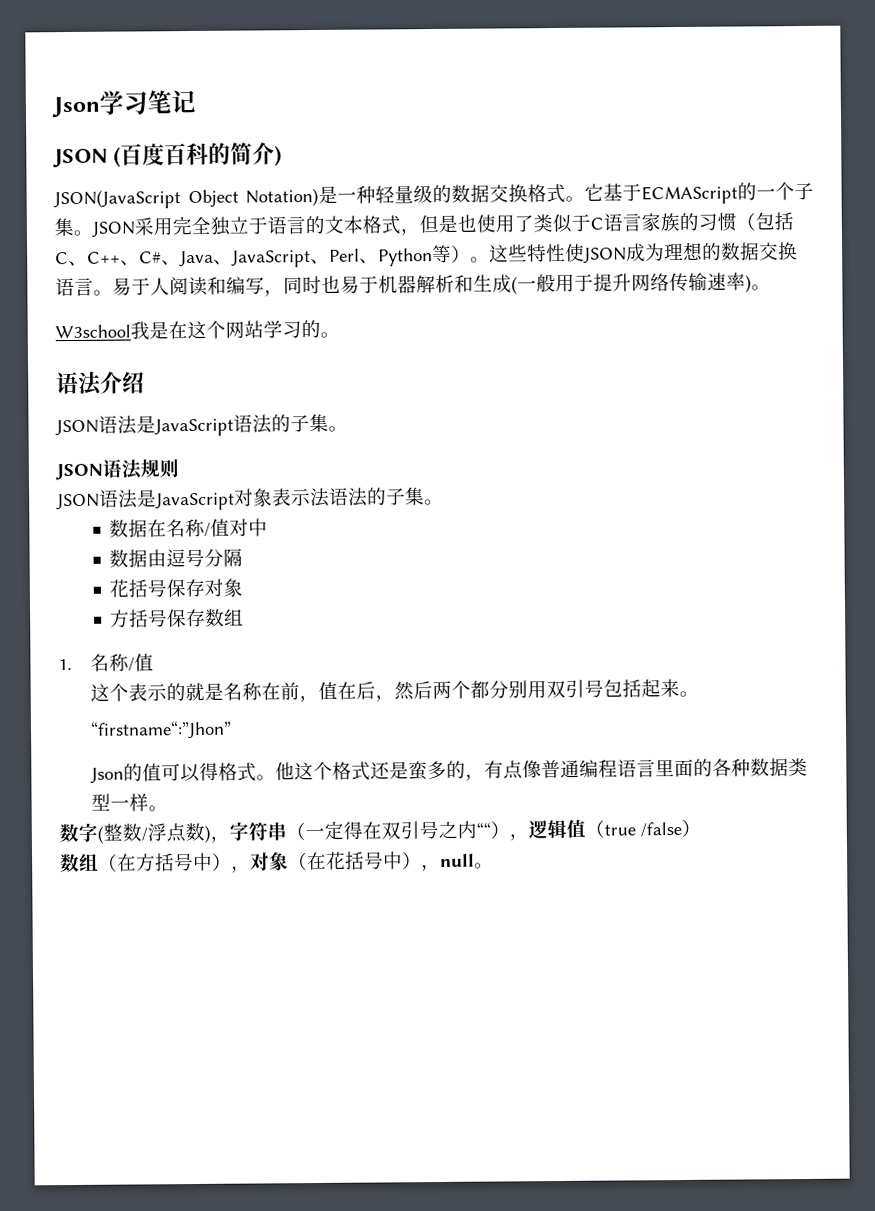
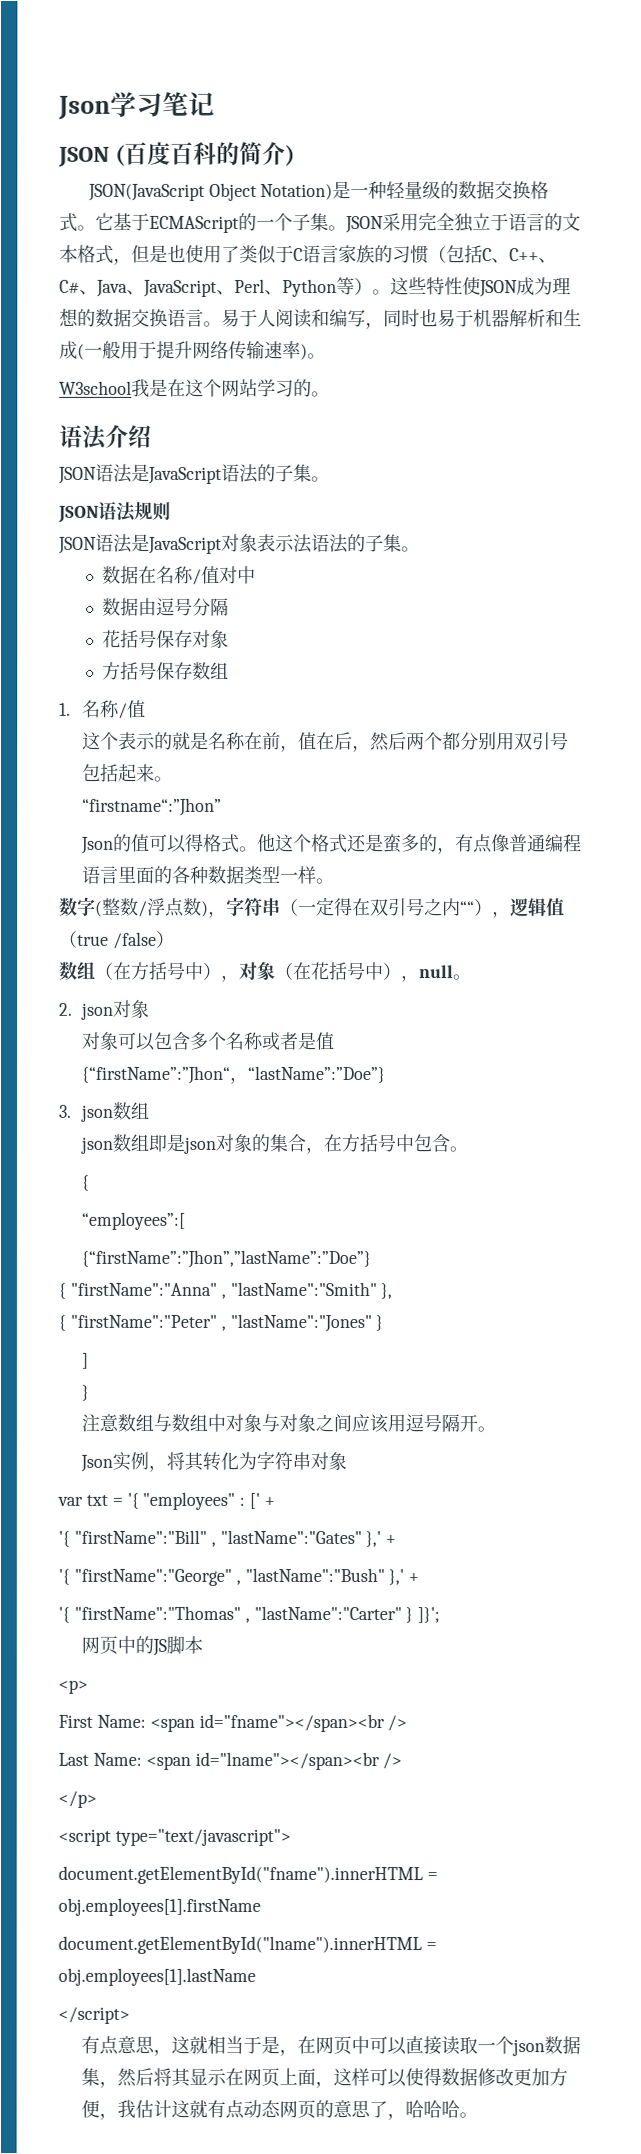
(494, 865) none -> [59,999,151,1020] [82,1031,336,1051] [81,1065,387,1084] [58,1101,150,1122] [80,1133,469,1155] [81,1174,90,1191] [81,1211,186,1230] [81,1249,372,1269] [58,1281,393,1300] [58,1313,384,1333] [81,1352,89,1369] [81,1384,90,1401] [81,1413,497,1434] [80,1450,348,1472] [57,1491,276,1510] [58,1529,397,1548] [58,1567,420,1586] [58,1605,441,1624] [81,1635,204,1656] [58,1679,88,1694] [58,1713,408,1733] [58,1751,403,1771] [58,1790,97,1808] [58,1828,291,1846] [58,1865,438,1885] [58,1897,261,1916] [58,1935,437,1955] [58,1967,256,1986] [58,2006,130,2024] [81,2035,582,2057] [81,2067,569,2089] [81,2099,479,2121] // 2. json对象 // 对象可以包含多个名称或者是值 // {“firstName”:”Jhon“，“lastName”:”Doe”} // 3. json数组 // json数组即是json对象的集合，在方括号中包含。 // { // “employees”:[ // {“firstName”:”Jhon”,”lastName”:”Doe”} // { "firstName":"Anna" , "lastName":"Smith" }, // { "firstName":"Peter" , "lastName":"Jones" } // ] // } // 注意数组与数组中对象与对象之间应该用逗号隔开。 // Json实例，将其转化为字符串对象 // var txt = '{ "employees" : [' + // '{ "firstName":"Bill" , "lastName":"Gates" },' + // '{ "firstName":"George" , "lastName":"Bush" },' + // '{ "firstName":"Thomas" , "lastName":"Carter" } ]}'; // 网页中的JS脚本 // <p> // First Name: <span id="fname"></span><br /> // Last Name: <span id="lname"></span><br /> // </p> // <script type="text/javascript"> // document.getElementById("fname").innerHTML = obj.employees[1].firstName // document.getElementById("lname").innerHTML = obj.employees[1].lastName // </script> // 有点意思，这就相当于是，在网页中可以直接读取一个json数据集，然后将其显示在网页上面，这样可以使得数据修改更加方便，我估计这就有点动态网页的意思了，哈哈哈。

